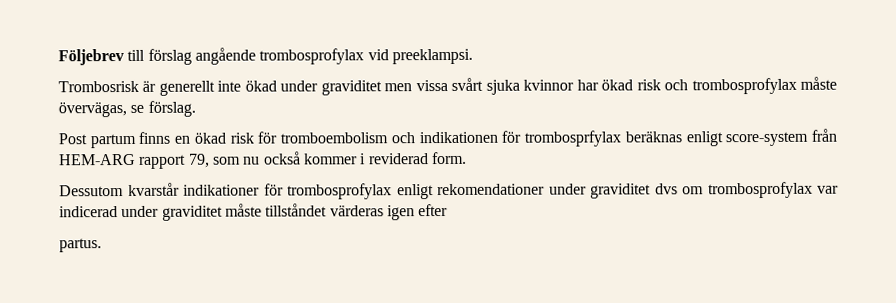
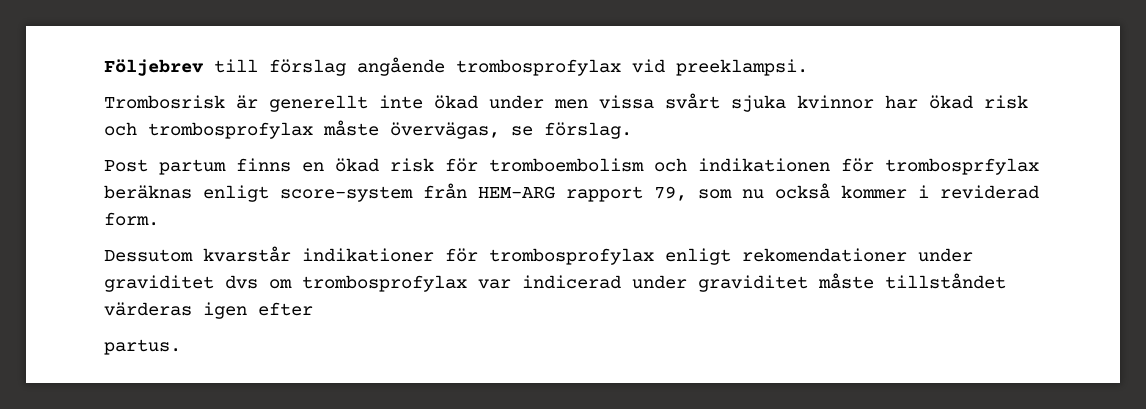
[320,80,382,96] graviditet -> (544, 102) none

